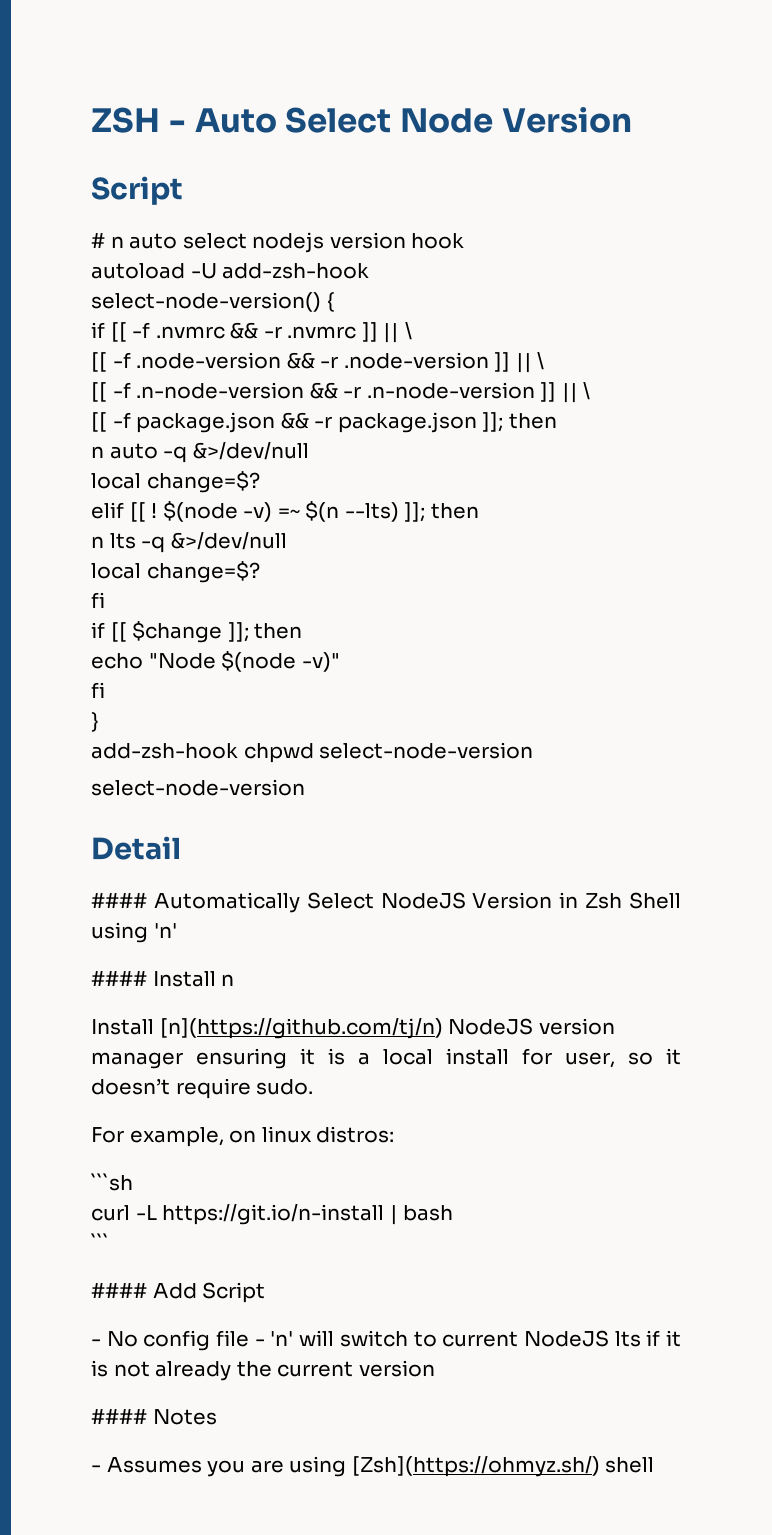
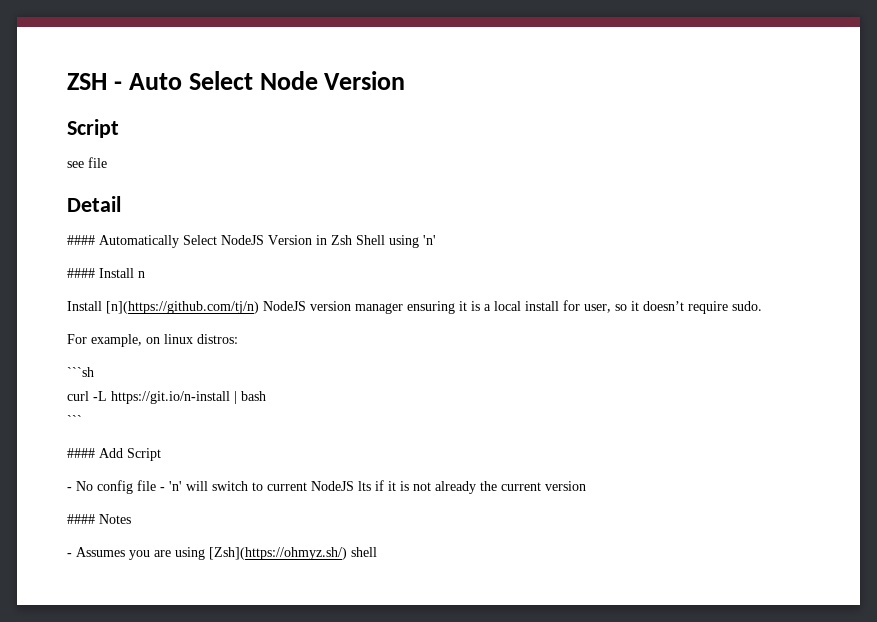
[91,232,465,253] [91,263,370,279] [91,292,335,312] [91,322,412,343] [91,352,545,373] [91,382,591,403] [91,412,557,433] [91,442,309,463] [91,471,260,493] [91,501,479,522] [91,532,287,553] [91,561,260,583] [91,592,105,608] [91,621,303,643] [91,651,340,672] [91,682,105,698] [91,712,99,732] [91,742,534,763] [91,779,305,796] # n auto select nodejs version hook // autoload -U add-zsh-hook // select-node-version() { // if [[ -f .nvmrc && -r .nvmrc ]] || \ // [[ -f .node-version && -r .node-version ]] || \ // [[ -f .n-node-version && -r .n-node-version ]] || \ // [[ -f package.json && -r package.json ]]; then // n auto -q &>/dev/null // local change=$? // elif [[ ! $(node -v) =~ $(n --lts) ]]; then // n lts -q &>/dev/null // local change=$? // fi // if [[ $change ]]; then // echo "Node $(node -v)" // fi // } // add-zsh-hook chpwd select-node-version // select-node-version -> [67,157,107,168] see file

